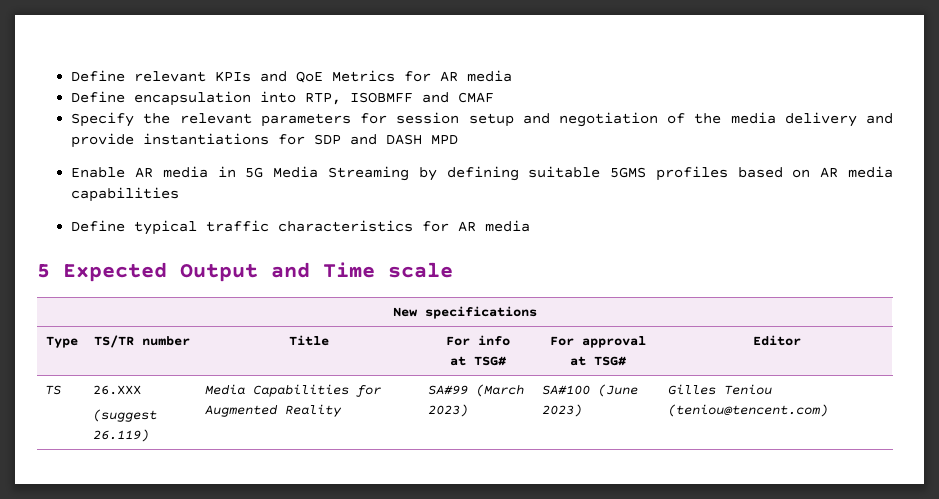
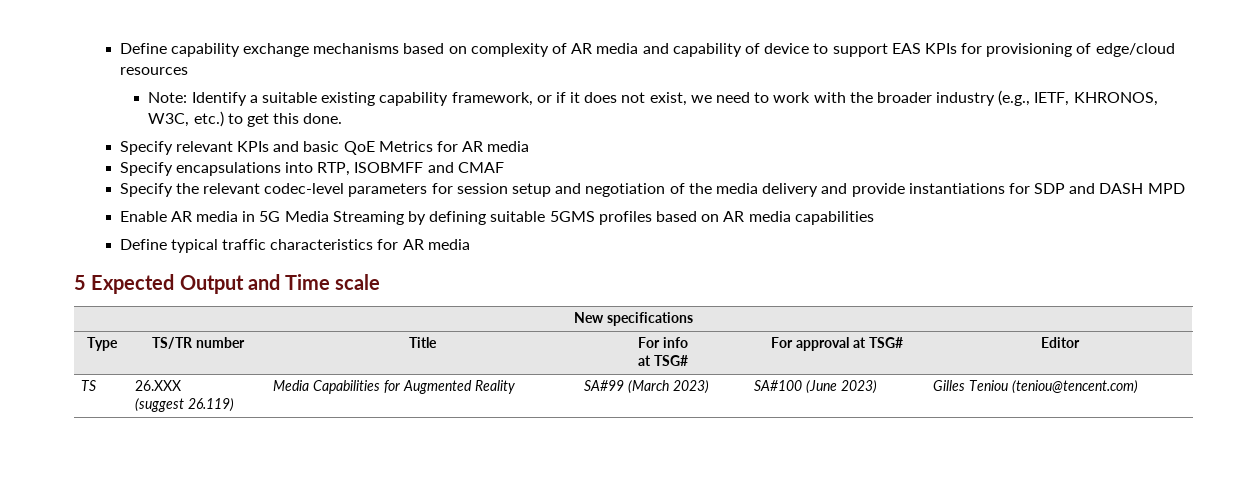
[71,70,126,82] Define -> [119,43,1175,57] [119,67,188,75] [148,90,1158,106] [148,111,343,127] [119,141,173,155] Define capability exchange mechanisms based on complexity of AR media and capability of device to support EAS KPIs for provisioning of edge/cloud resources // Note: Identify a suitable existing capability framework, or if it does not exist, we need to work with the broader industry (e.g., IETF, KHRONOS, W3C, etc.) to get this done. // Specify
(288, 76) none -> [303,141,340,152] basic
[71,91,252,106] Define encapsulation -> [119,162,281,176] Specify encapsulations
(252, 118) none -> [264,183,345,194] codec-level

